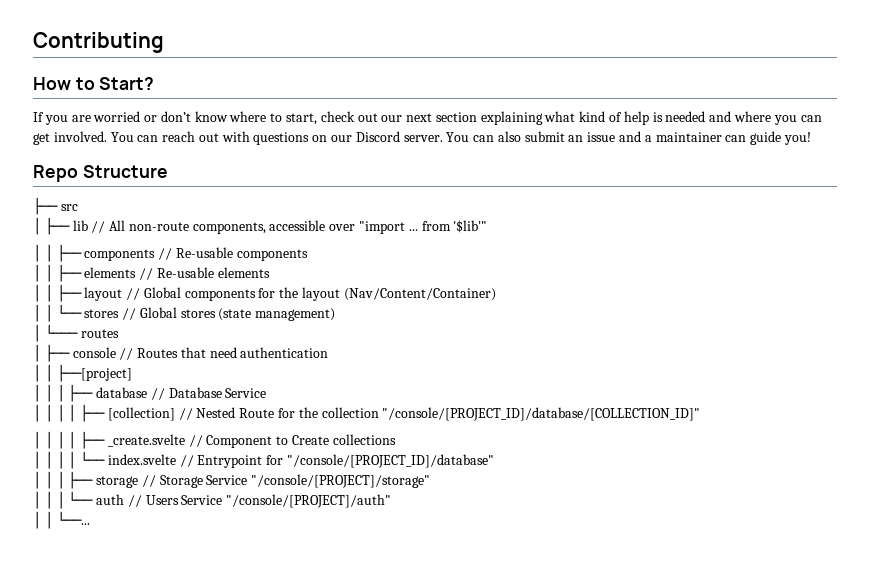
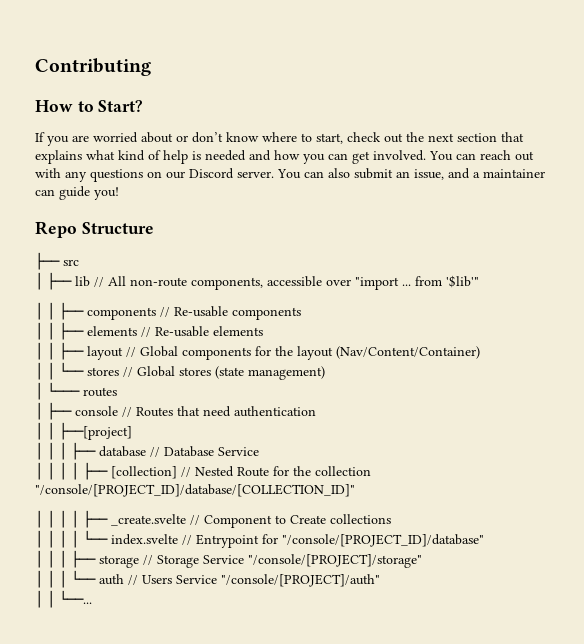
(141, 116) none -> [141,132,173,143] about
[381,115,403,122] our -> [406,132,424,142] the
[480,111,543,125] explaining -> [501,132,524,142] [35,150,82,164] that explains
[733,111,771,122] where -> [274,150,300,160] how
(250, 136) none -> [65,171,87,182] any
[587,132,616,142] issue -> [414,169,444,180] issue,

